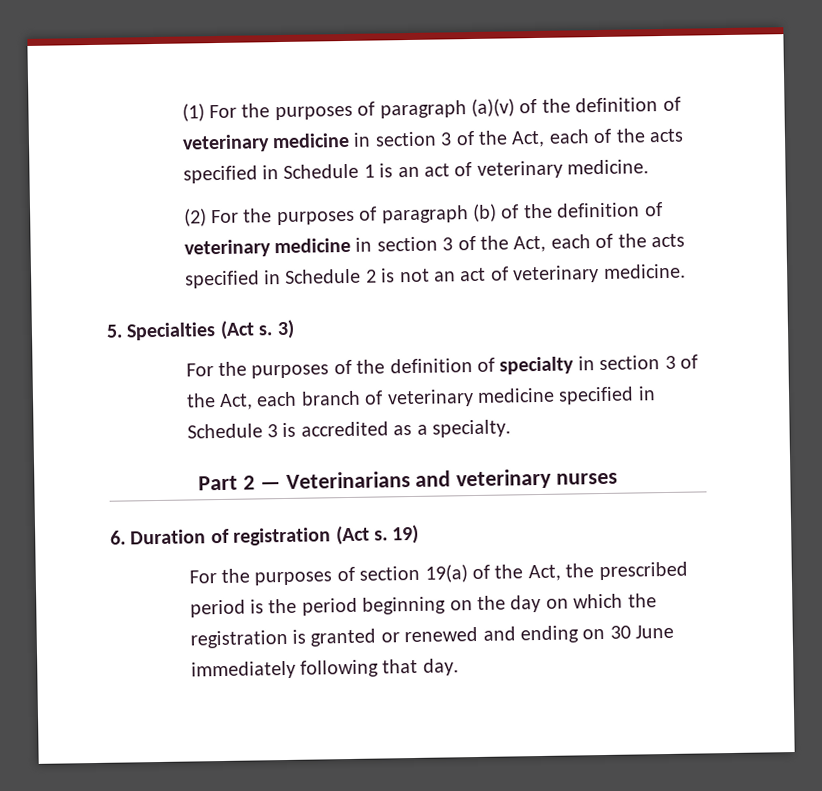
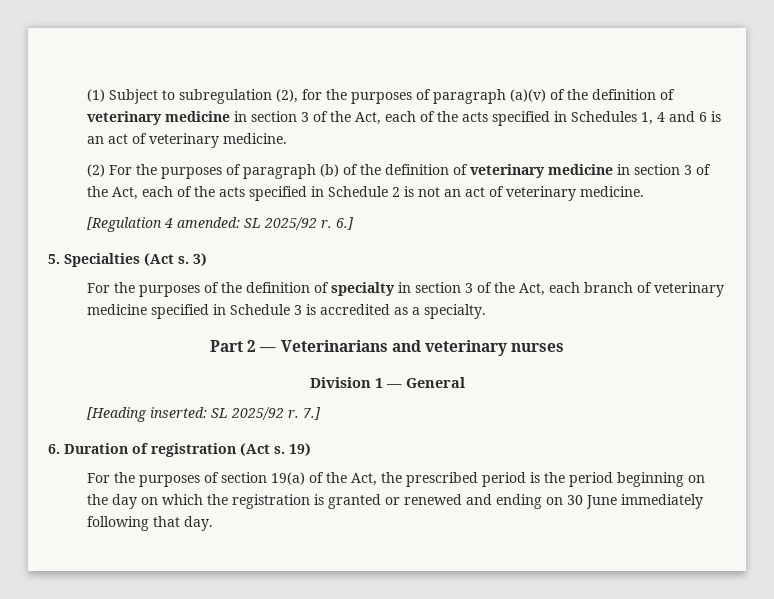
[209,104,238,119] For -> [109,89,323,104] Subject to subregulation (2), for
[283,163,375,179] Schedule 1 -> [571,111,708,125] Schedules 1, 4 and 6
(686, 271) none -> [87,217,355,232] // [Regulation 4 amended: SL 2025/92 r. 6.]
(619, 478) none -> [309,377,465,388] [87,407,322,422] // Division 1 — General // [Heading inserted: SL 2025/92 r. 7.]

